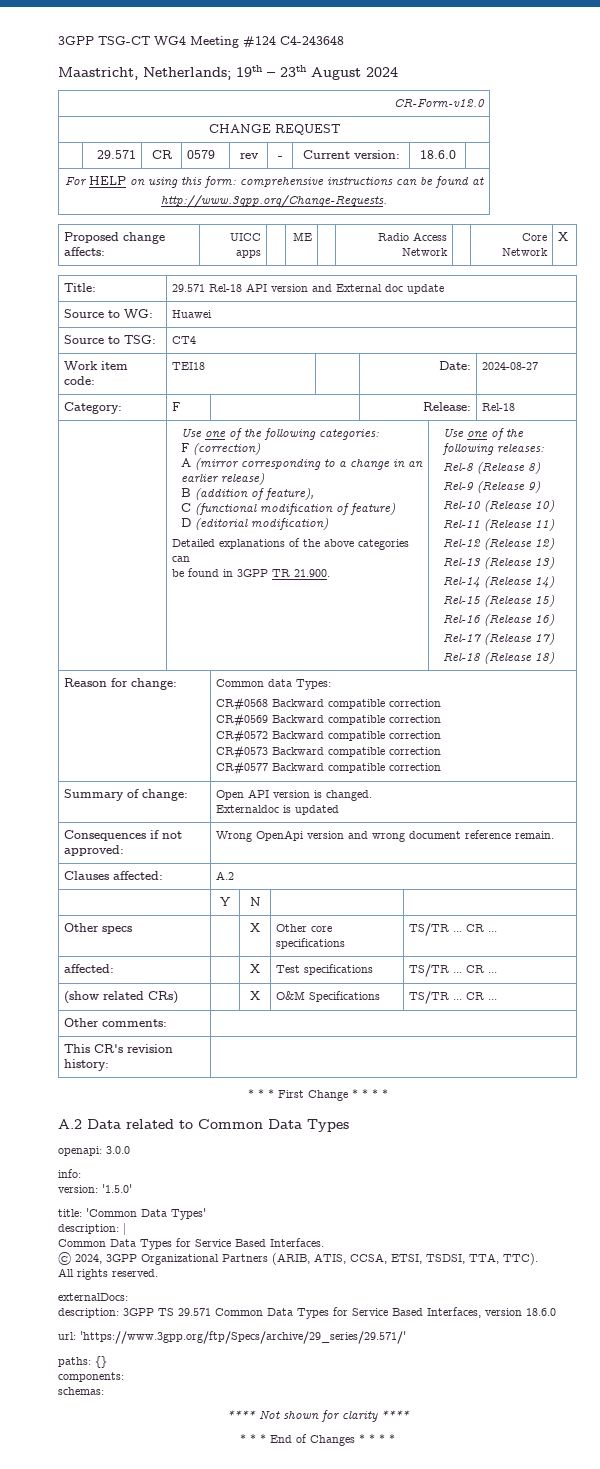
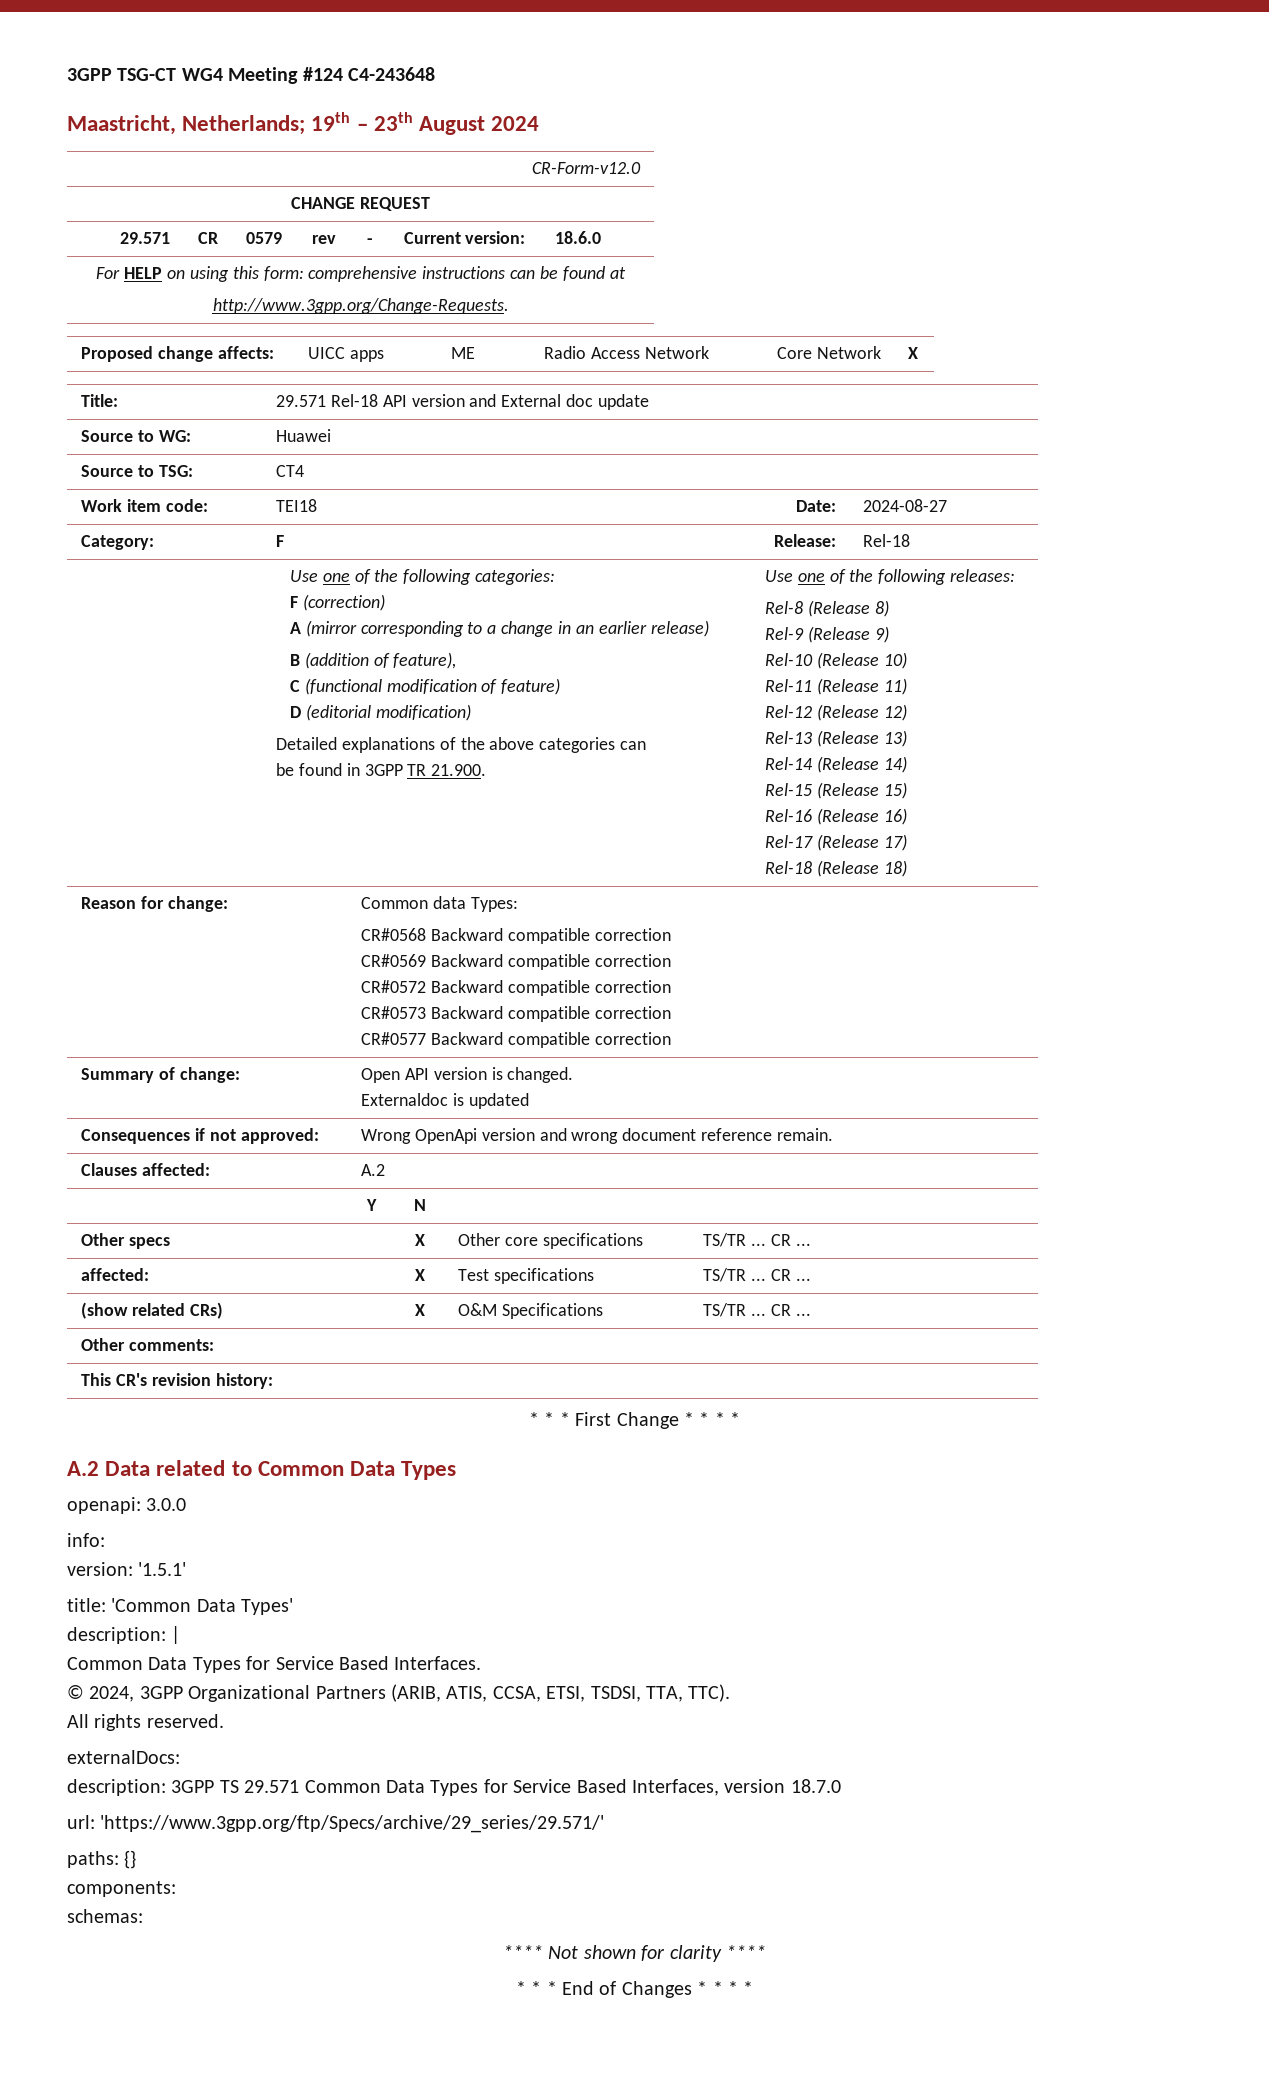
[102,1184,132,1193] '1.5.0' -> [138,1562,187,1576] '1.5.1'
[526,1308,556,1316] 18.6.0 -> [790,1779,841,1793] 18.7.0

